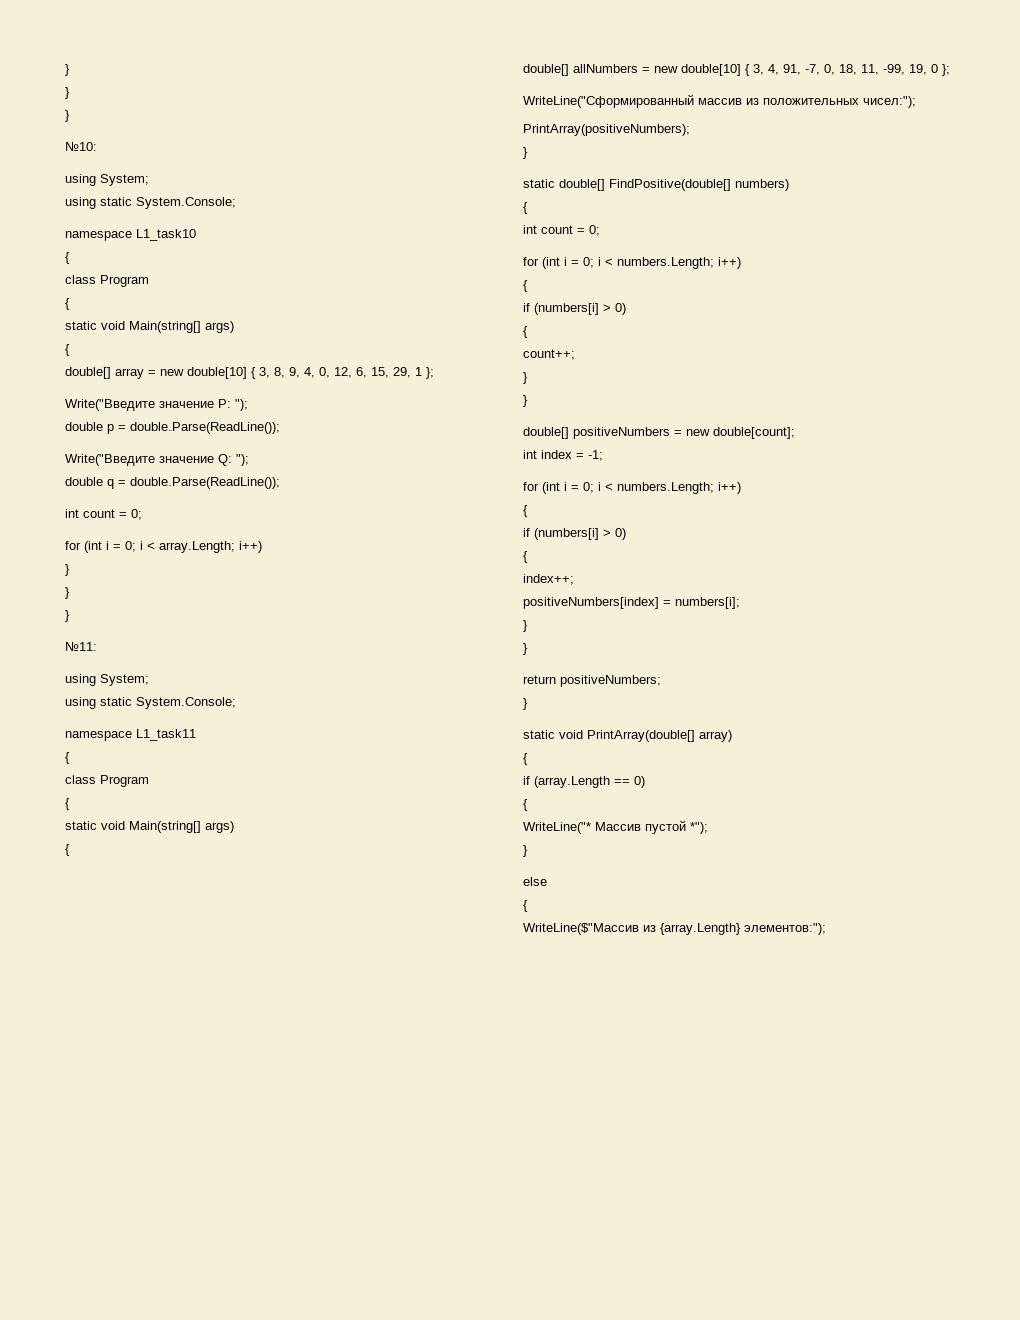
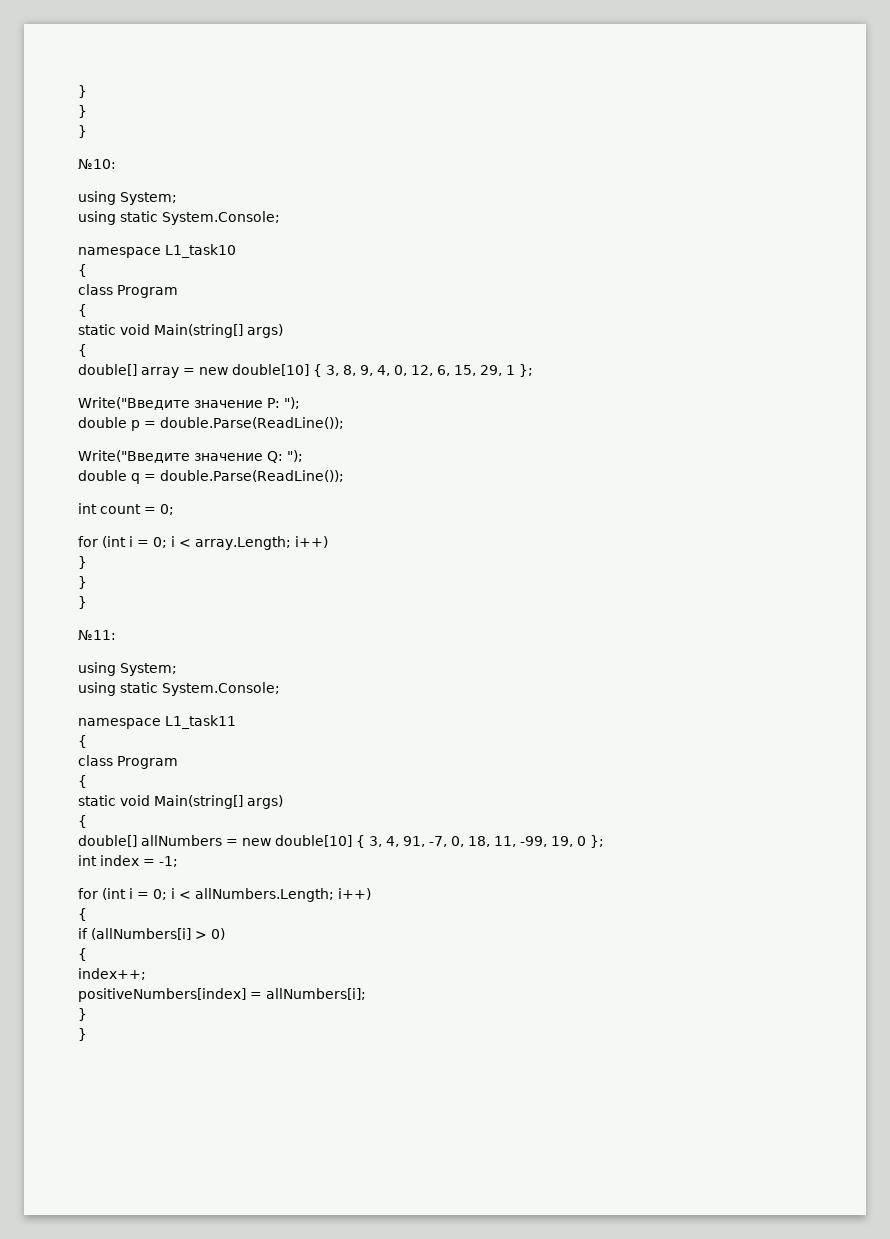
[523,94,916,108] [523,124,690,136] [523,147,528,159] [523,179,789,191] [523,202,528,214] [523,225,600,236] [523,257,741,269] [523,280,528,292] [523,303,626,315] [523,326,528,338] [523,349,575,360] [523,372,528,384] [523,395,528,407] [523,427,795,439] // WriteLine("Сформированный массив из положительных чисел:"); // PrintArray(positiveNumbers); // } // static double[] FindPositive(double[] numbers) // { // int count = 0; // for (int i = 0; i < numbers.Length; i++) // { // if (numbers[i] > 0) // { // count++; // } // } // double[] positiveNumbers = new double[count]; -> (604, 841) none
[617,482,741,494] [523,505,528,517] [523,528,599,540] numbers.Length; i++) // { // if (numbers[i] -> [195,888,371,902] [78,908,87,921] [78,928,191,940] allNumbers.Length; i++) // { // if (allNumbers[i]
[675,597,740,609] [523,620,528,632] [523,643,528,655] [523,675,661,687] [523,698,528,710] [523,730,732,742] [523,753,528,765] [523,776,645,788] [523,799,528,811] [523,820,708,834] [523,845,528,857] [523,877,547,886] [523,900,528,912] [523,923,826,935] numbers[i]; // } // } // return positiveNumbers; // } // static void PrintArray(double[] array) // { // if (array.Length == 0) // { // WriteLine("* Массив пустой *"); // } // else // { // WriteLine($"Массив из {array.Length} элементов:"); -> [266,988,366,1000] [78,1008,87,1021] [78,1028,87,1041] allNumbers[i]; // } // }

